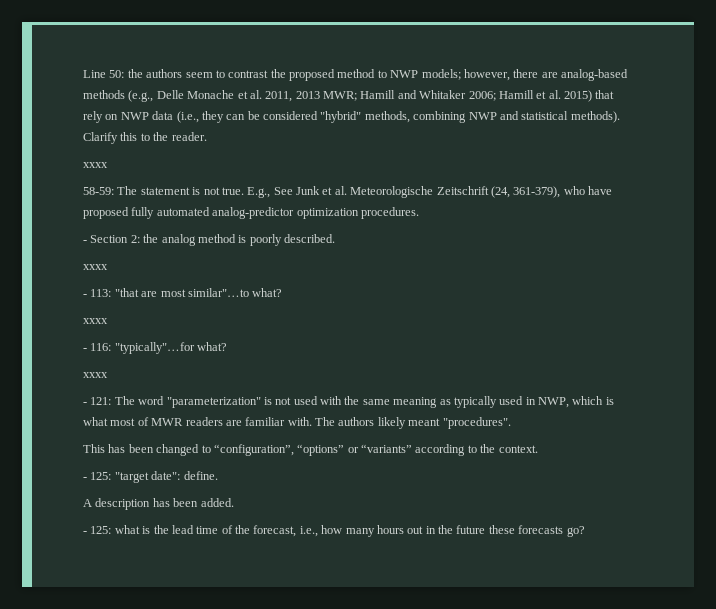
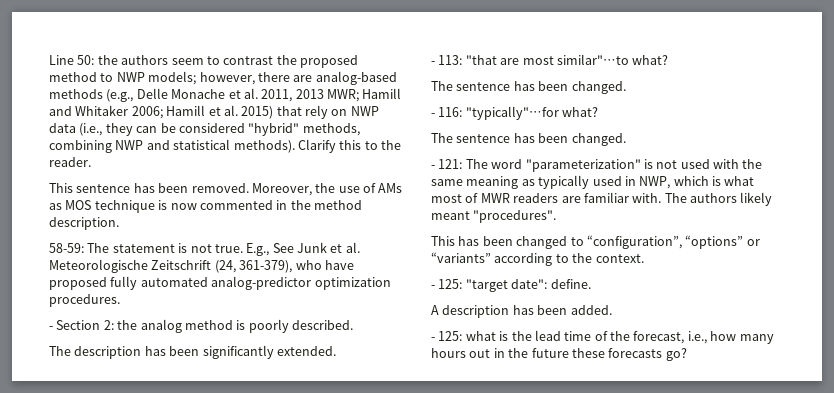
[83,162,108,168] xxxx -> [49,183,403,196] [49,200,362,213] [49,217,119,230] This sentence has been removed. Moreover, the use of AMs as MOS technique is now commented in the method description.
[83,264,108,270] xxxx -> [49,345,336,359] The description has been significantly extended.
[83,318,108,324] xxxx -> [431,81,626,94] The sentence has been changed.
[83,372,108,378] xxxx -> [431,133,626,146] The sentence has been changed.

